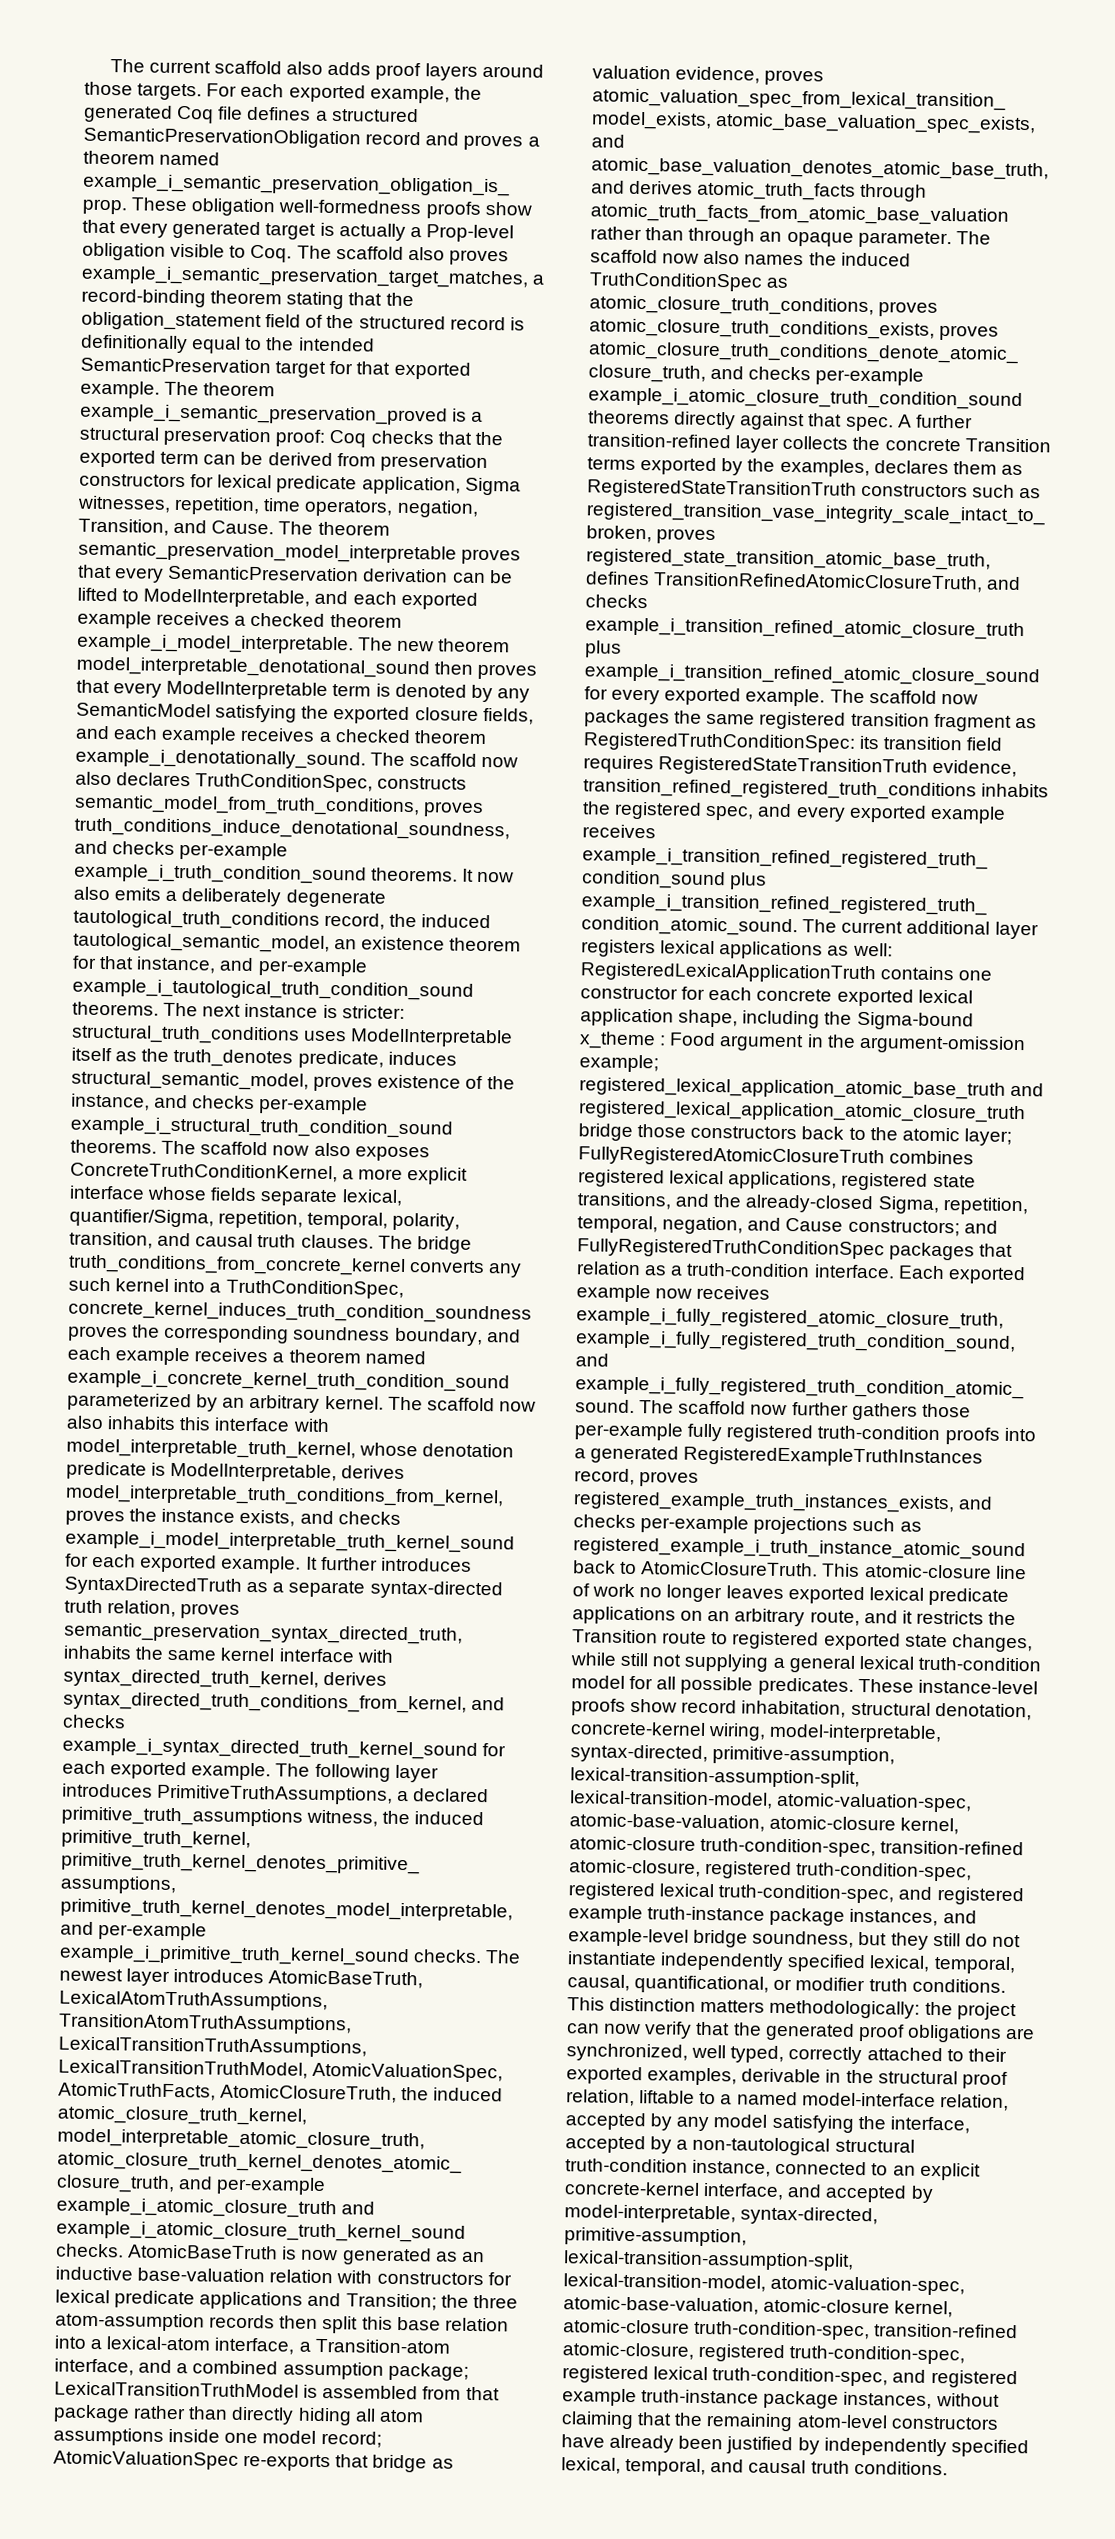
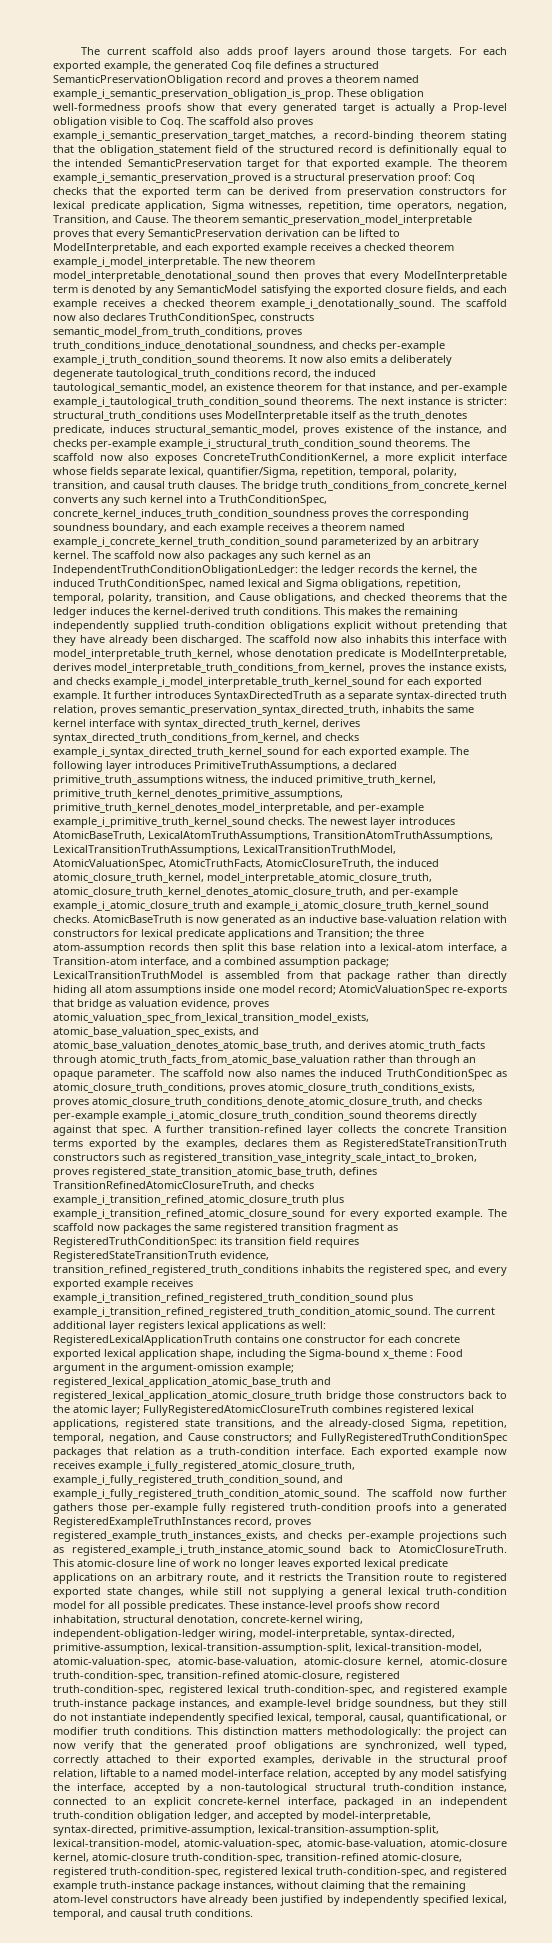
(104, 1422) none -> [208,551,371,562] [53,565,477,576] [53,579,461,590] [53,593,507,604] [53,607,458,618] [53,621,507,632] [53,635,362,646] packages any such kernel as an IndependentTruthConditionObligationLedger: the ledger records the kernel, the induced TruthConditionSpec, named lexical and Sigma obligations, repetition, temporal, polarity, transition, and Cause obligations, and checked theorems that the ledger induces the kernel-derived truth conditions. This makes the remaining independently supplied truth-condition obligations explicit without pretending that they have already been discharged. The scaffold now also
(767, 1732) none -> [53,1629,256,1640] independent-obligation-ledger wiring,
(785, 2191) none -> [344,1797,507,1808] [53,1811,231,1822] packaged in an independent truth-condition obligation ledger,

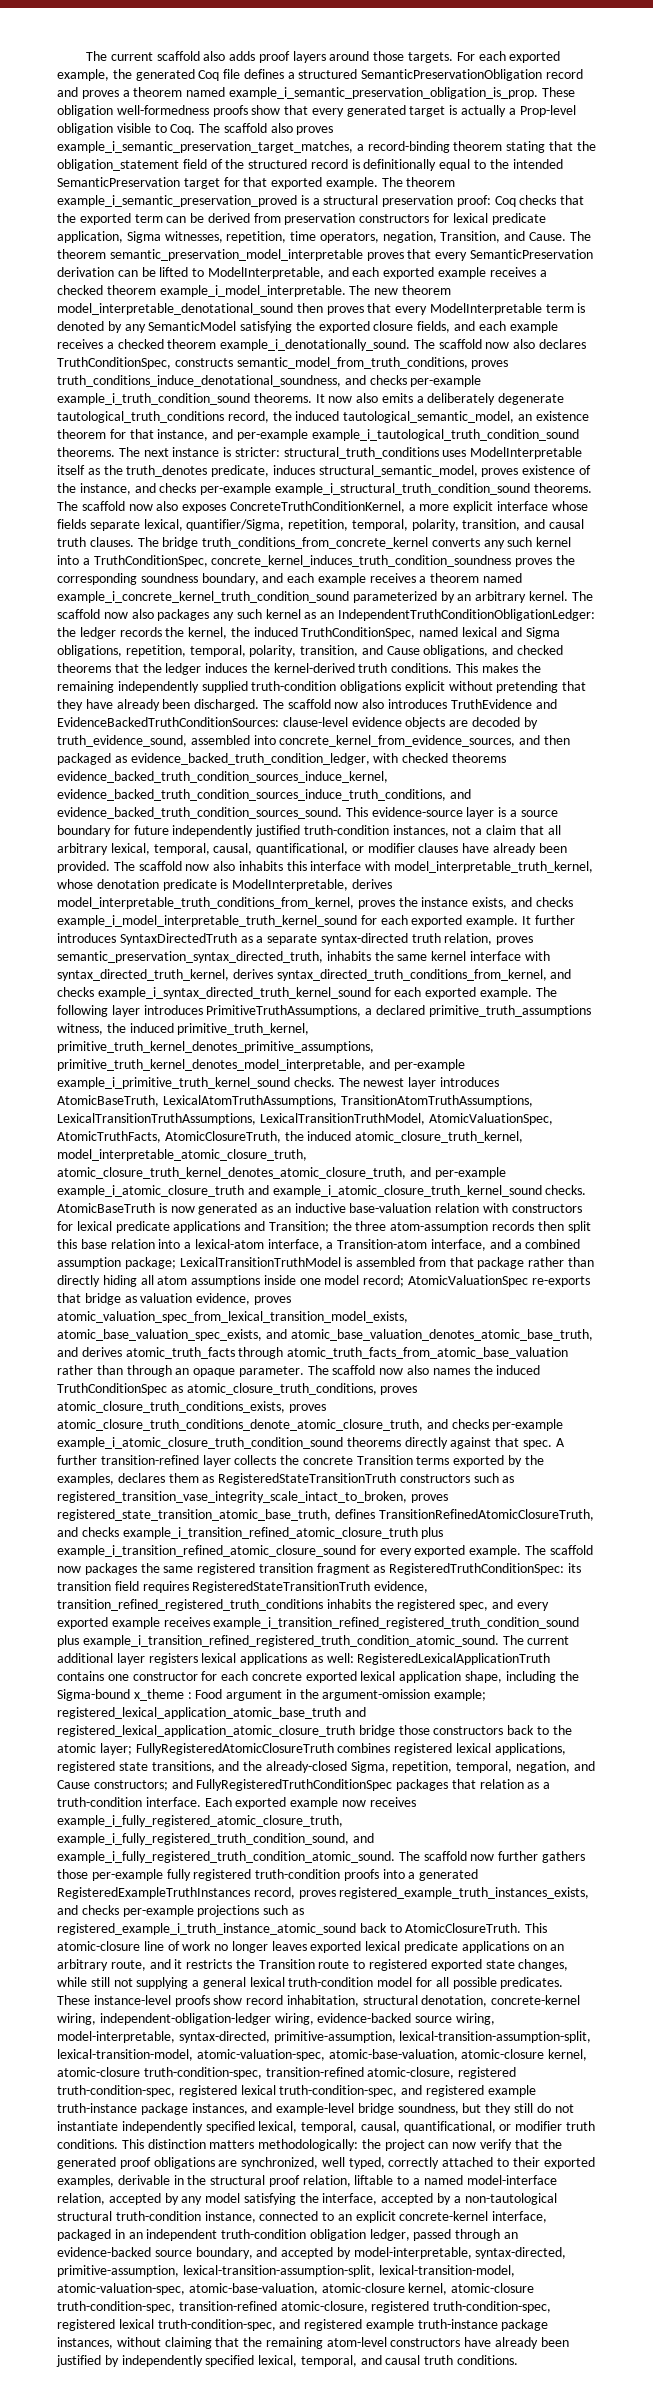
(362, 639) none -> [388,699,557,709] [57,717,538,729] [57,735,570,747] [57,753,506,765] [57,771,388,783] [57,789,471,801] [57,807,558,819] [57,825,561,837] [57,843,567,855] [57,861,236,873] introduces TruthEvidence and EvidenceBackedTruthConditionSources: clause-level evidence objects are decoded by truth_evidence_sound, assembled into concrete_kernel_from_evidence_sources, and then packaged as evidence_backed_truth_condition_ledger, with checked theorems evidence_backed_truth_condition_sources_induce_kernel, evidence_backed_truth_condition_sources_induce_truth_conditions, and evidence_backed_truth_condition_sources_sound. This evidence-source layer is a source boundary for future independently justified truth-condition instances, not a claim that all arbitrary lexical, temporal, causal, quantificational, or modifier clauses have already been provided. The scaffold now also
(256, 1634) none -> [317,2013,495,2025] evidence-backed source wiring,
(231, 1816) none -> [413,2229,519,2241] [57,2247,253,2259] passed through an evidence-backed source boundary,

